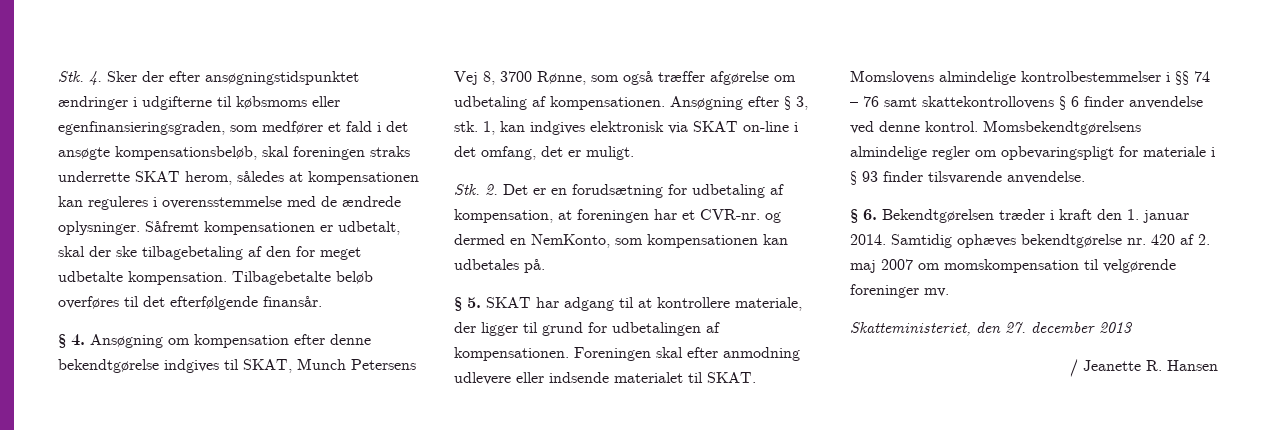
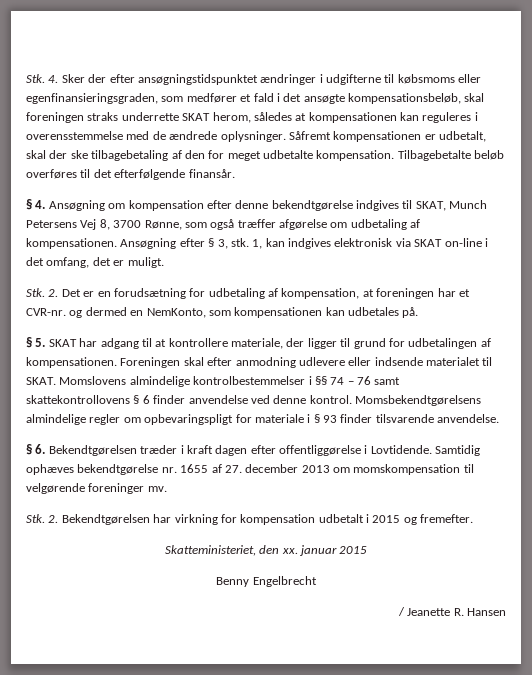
[1097,209,1189,223] [850,234,1210,248] [850,259,913,273] den 1. januar 2014. Samtidig ophæves bekendtgørelse nr. 420 af 2. maj 2007 -> [215,445,481,456] [26,464,330,475] dagen efter offentliggørelse i Lovtidende. Samtidig ophæves bekendtgørelse nr. 1655 af 27. december 2013
[850,322,1132,336] Skatteministeriet, den 27. december 2013 -> [26,514,474,525] [164,545,368,556] [216,576,317,587] Stk. 2. Bekendtgørelsen har virkning for kompensation udbetalt i 2015 og fremefter. // Skatteministeriet, den xx. januar 2015 // Benny Engelbrecht

